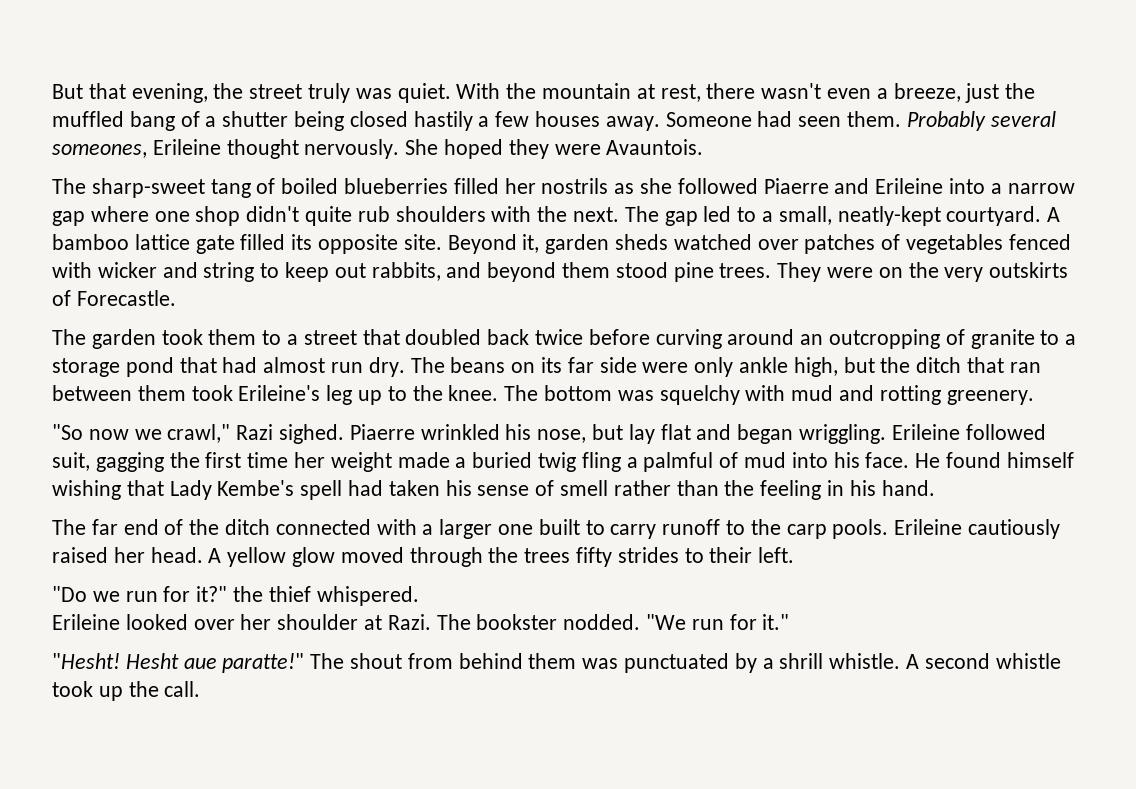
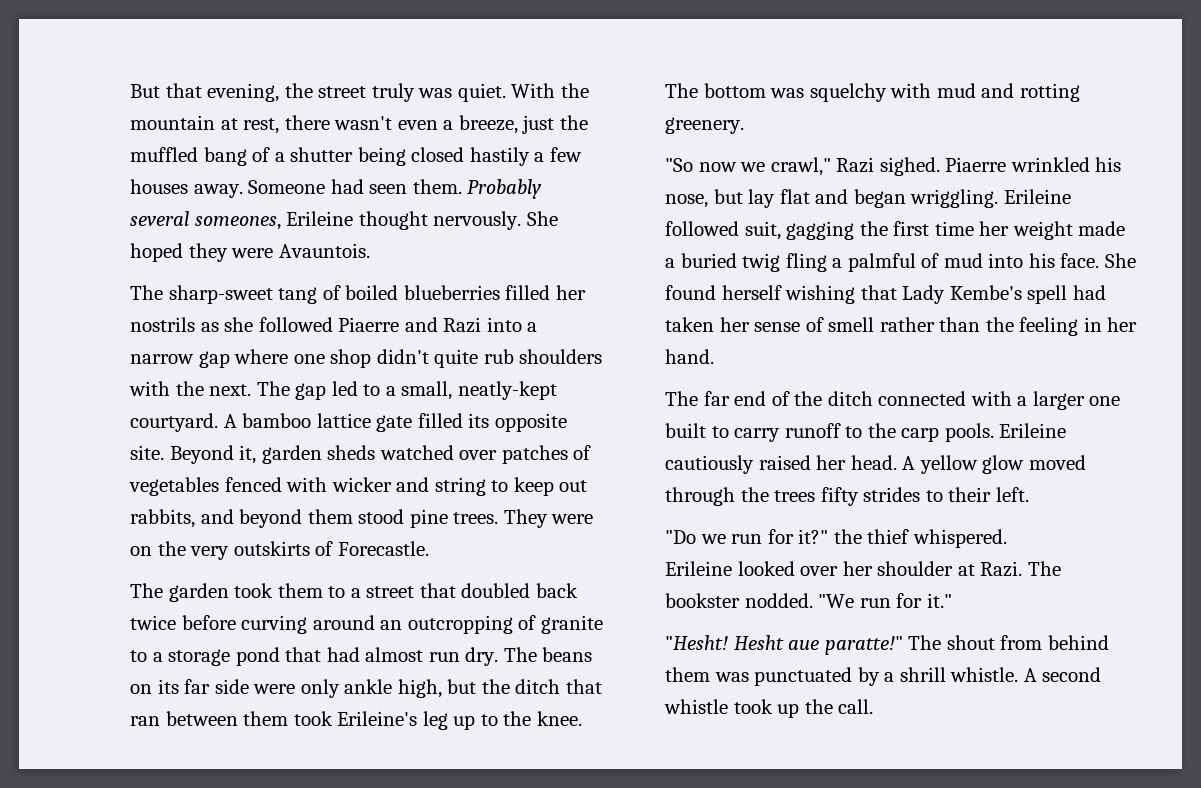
[875,178,944,194] Erileine -> [443,317,482,333] Razi
[915,452,1074,468] He found himself -> [1104,253,1136,268] [665,285,782,300] She found herself
[445,480,472,496] his -> [719,317,750,332] her
[849,480,876,496] his -> [1107,317,1138,332] her

